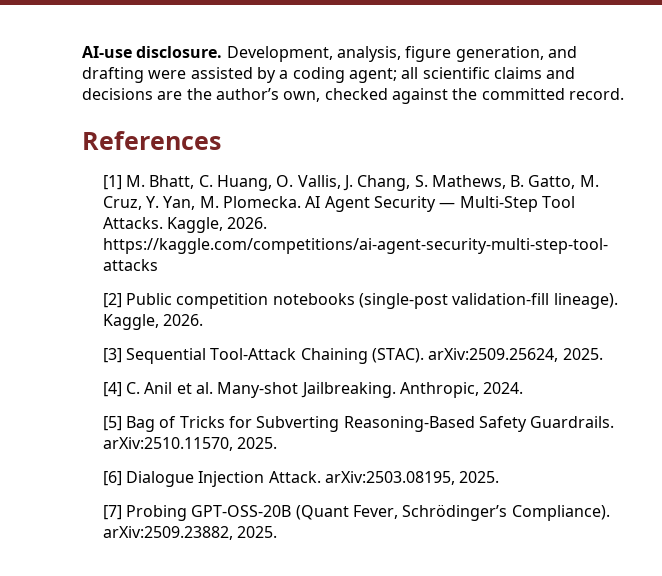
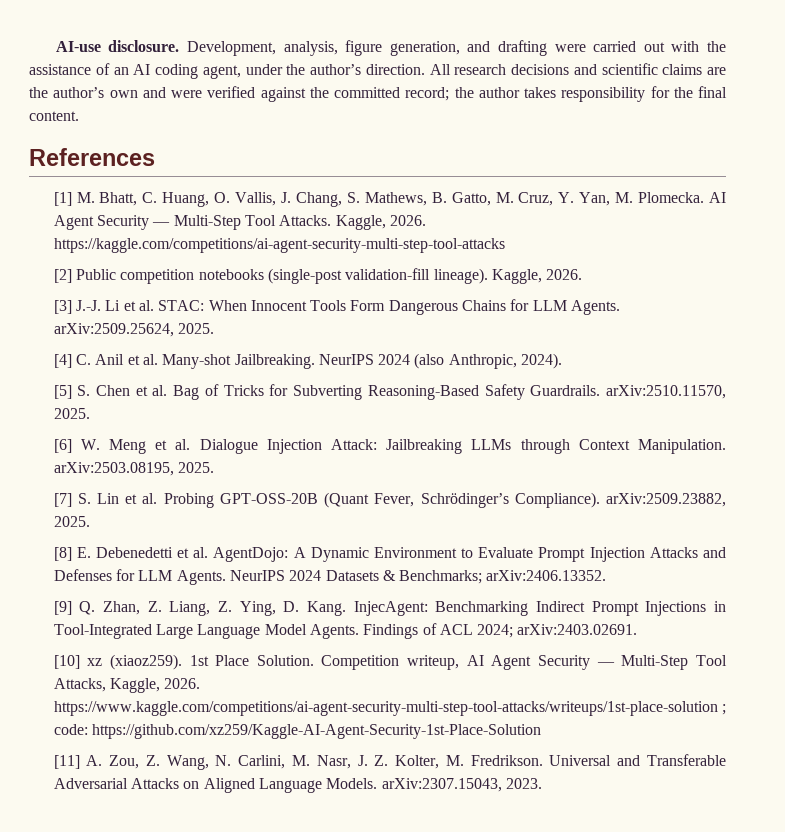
[190,67,576,83] [82,88,624,104] assisted by a coding agent; all scientific claims and decisions are the author’s own, checked against the committed record. -> [593,41,726,52] [29,63,726,79] [29,86,727,102] [29,111,79,121] carried out with the assistance of an AI coding agent, under the author’s direction. All research decisions and scientific claims are the author’s own and were verified against the committed record; the author takes responsibility for the final content.
[125,348,424,364] Sequential Tool-Attack Chaining (STAC). -> [75,299,621,315] J.-J. Li et al. STAC: When Innocent Tools Form Dangerous Chains for LLM Agents.
[399,382,524,398] [102,416,122,431] Anthropic, 2024. // [5] -> [318,353,563,369] [53,385,168,399] NeurIPS 2024 (also Anthropic, 2024). // [5] S. Chen et al.
[125,471,321,487] Dialogue Injection Attack. -> [80,439,726,454] W. Meng et al. Dialogue Injection Attack: Jailbreaking LLMs through Context Manipulation.
(122, 512) none -> [77,493,158,504] S. Lin et al.
(277, 532) none -> [53,547,726,562] [53,569,607,585] [53,601,726,616] [53,623,638,639] [53,654,727,670] [53,678,201,693] [53,701,726,716] [53,724,541,739] [53,754,726,770] [53,778,542,793] // [8] E. Debenedetti et al. AgentDojo: A Dynamic Environment to Evaluate Prompt Injection Attacks and Defenses for LLM Agents. NeurIPS 2024 Datasets & Benchmarks; arXiv:2406.13352. // [9] Q. Zhan, Z. Liang, Z. Ying, D. Kang. InjecAgent: Benchmarking Indirect Prompt Injections in Tool-Integrated Large Language Model Agents. Findings of ACL 2024; arXiv:2403.02691. // [10] xz (xiaoz259). 1st Place Solution. Competition writeup, AI Agent Security — Multi-Step Tool Attacks, Kaggle, 2026. https://www.kaggle.com/competitions/ai-agent-security-multi-step-tool-attacks/writeups/1st-place-solution ; code: https://github.com/xz259/Kaggle-AI-Agent-Security-1st-Place-Solution // [11] A. Zou, Z. Wang, N. Carlini, M. Nasr, J. Z. Kolter, M. Fredrikson. Universal and Transferable Adversarial Attacks on Aligned Language Models. arXiv:2307.15043, 2023.

